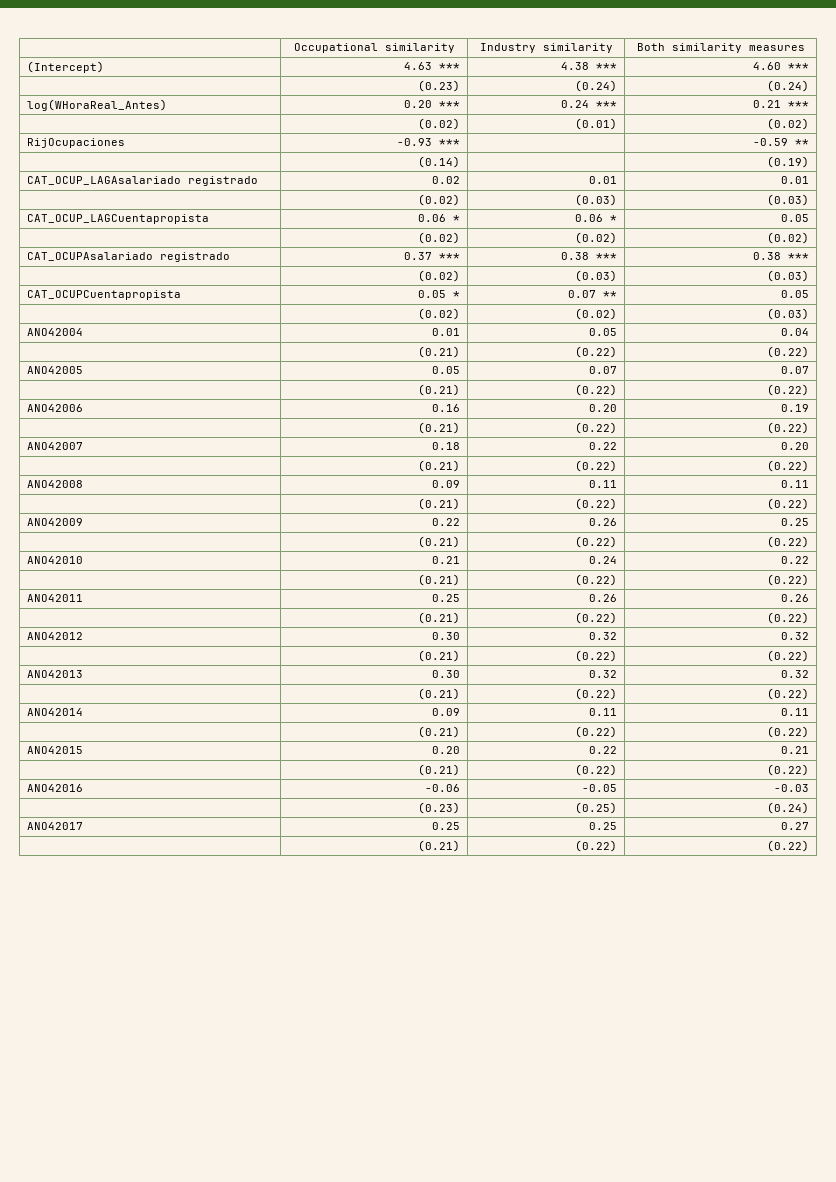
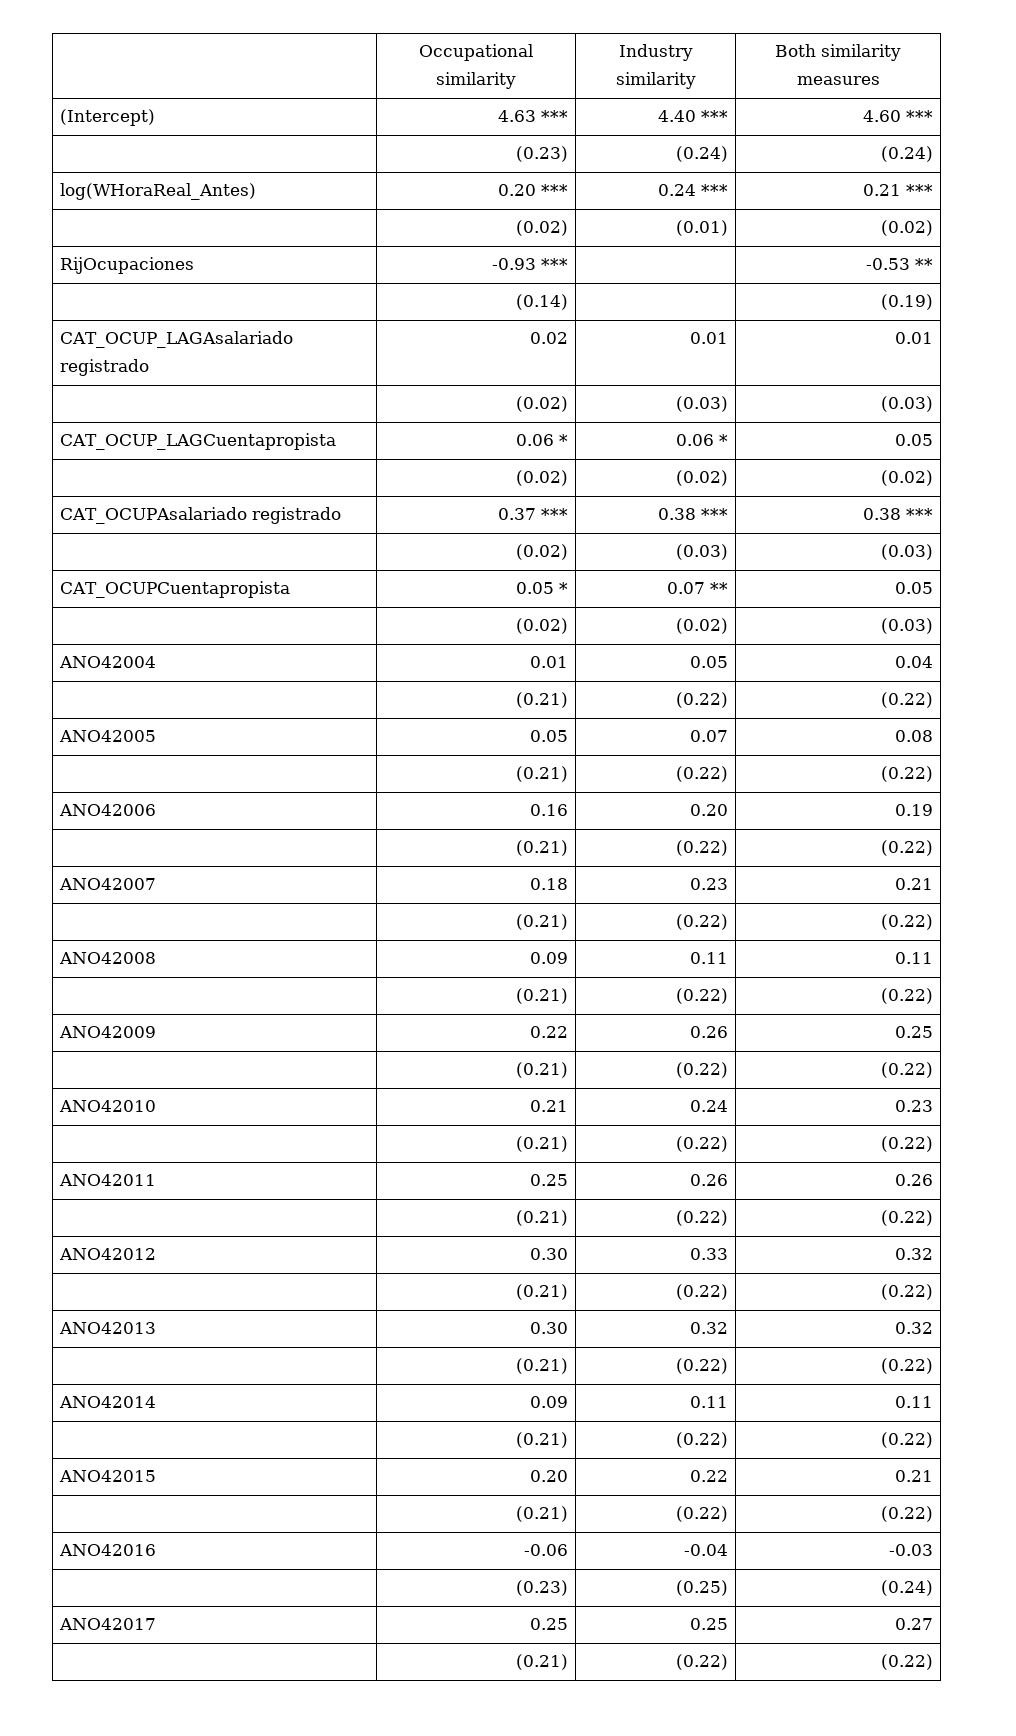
[560,62,589,70] 4.38 -> [657,110,696,122] 4.40
[752,138,788,146] -0.59 -> [865,258,910,270] -0.53
[780,366,809,374] 0.07 -> [894,730,933,742] 0.08
[588,442,617,450] [780,442,809,450] 0.22 | 0.20 -> [689,878,728,890] [894,878,933,890] 0.23 | 0.21
[780,556,809,564] 0.22 -> [894,1100,933,1112] 0.23
[588,632,617,640] 0.32 -> [689,1248,728,1260] 0.33
[581,784,617,792] -0.05 -> [683,1544,728,1556] -0.04

